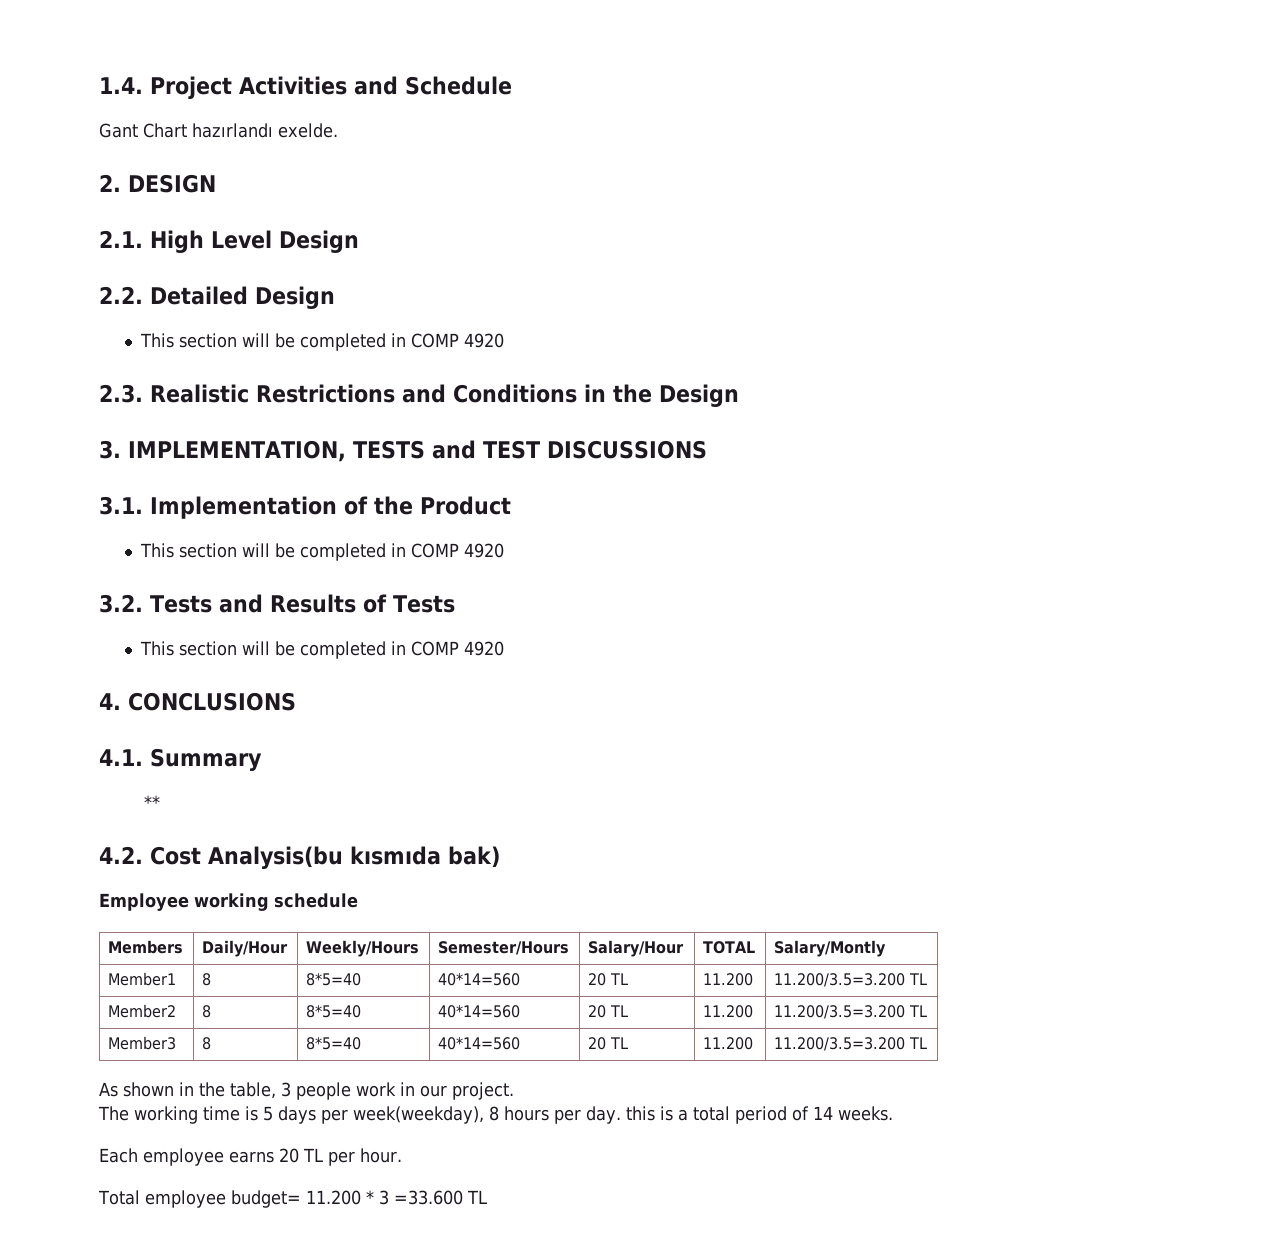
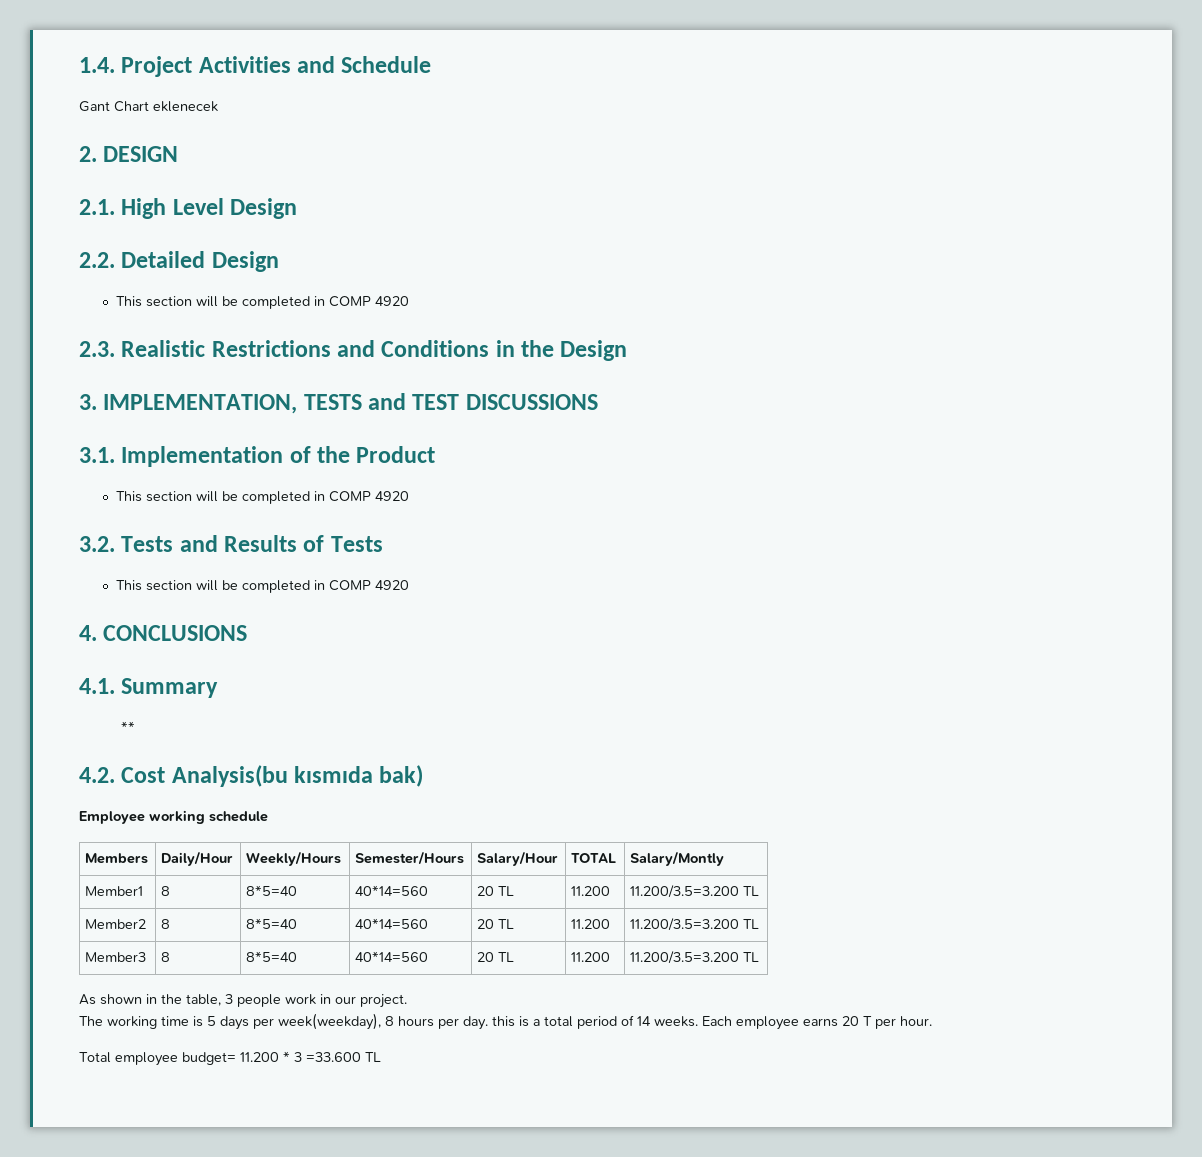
[192,123,338,138] hazırlandı exelde. -> [153,101,218,112] eklenecek
(893, 1113) // -> (698, 1021) none
[303,1148,323,1162] TL -> [863,1016,872,1026] T

